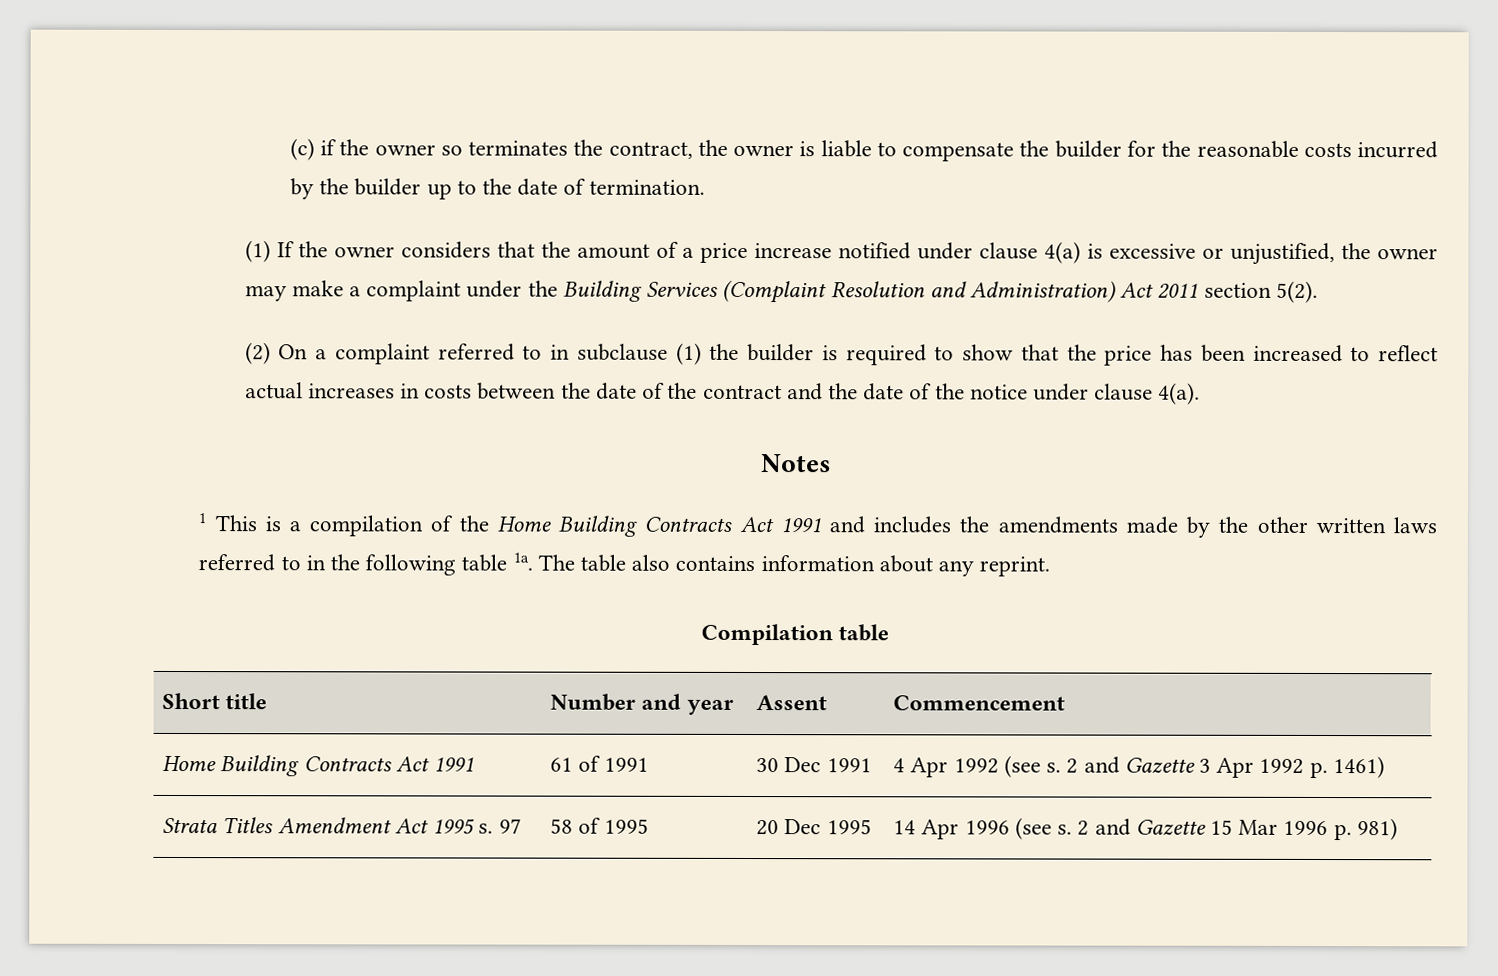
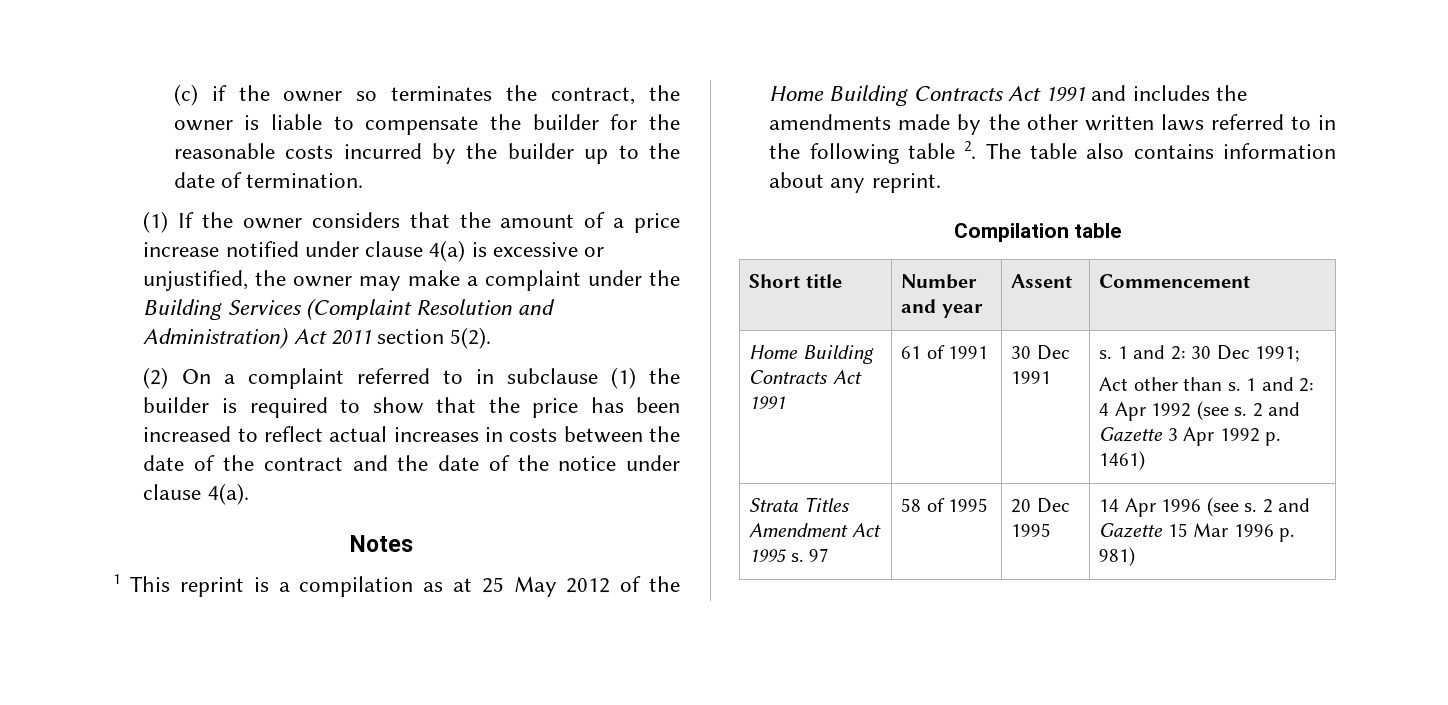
(257, 523) none -> [179,577,244,597] reprint
(424, 526) none -> [423,576,611,597] as at 25 May 2012
[512,552,533,571] 1a. -> [964,141,977,159] 2.
(872, 765) none -> [1098,345,1301,362] [1098,377,1315,392] s. 1 and 2: 30 Dec 1991; // Act other than s. 1 and 2:

